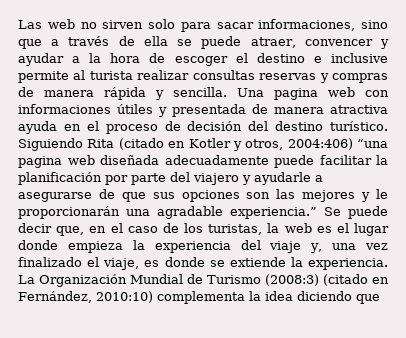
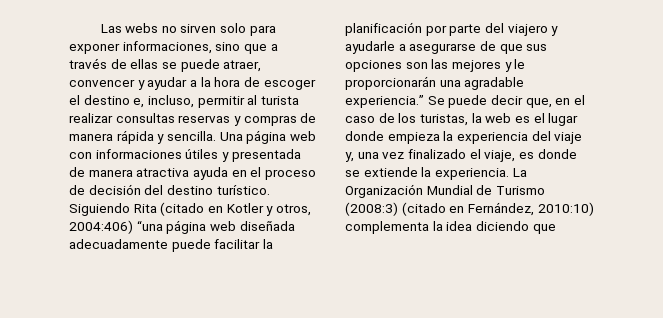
[47,19,75,29] web -> [125,23,159,33] webs
[216,22,254,29] sacar -> [69,43,120,54] exponer
[143,36,168,46] ella -> [130,59,159,69] ellas
[313,53,388,63] [18,71,69,83] e inclusive permite -> [133,95,245,108] e, incluso, permitir
[274,88,318,100] pagina -> [246,130,287,144] página
[18,156,62,168] pagina -> [166,220,207,234] página

